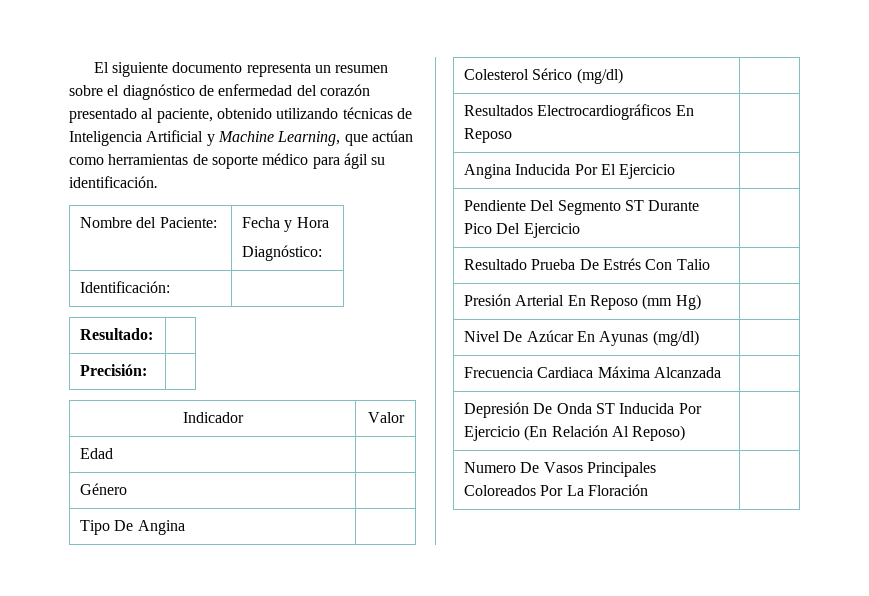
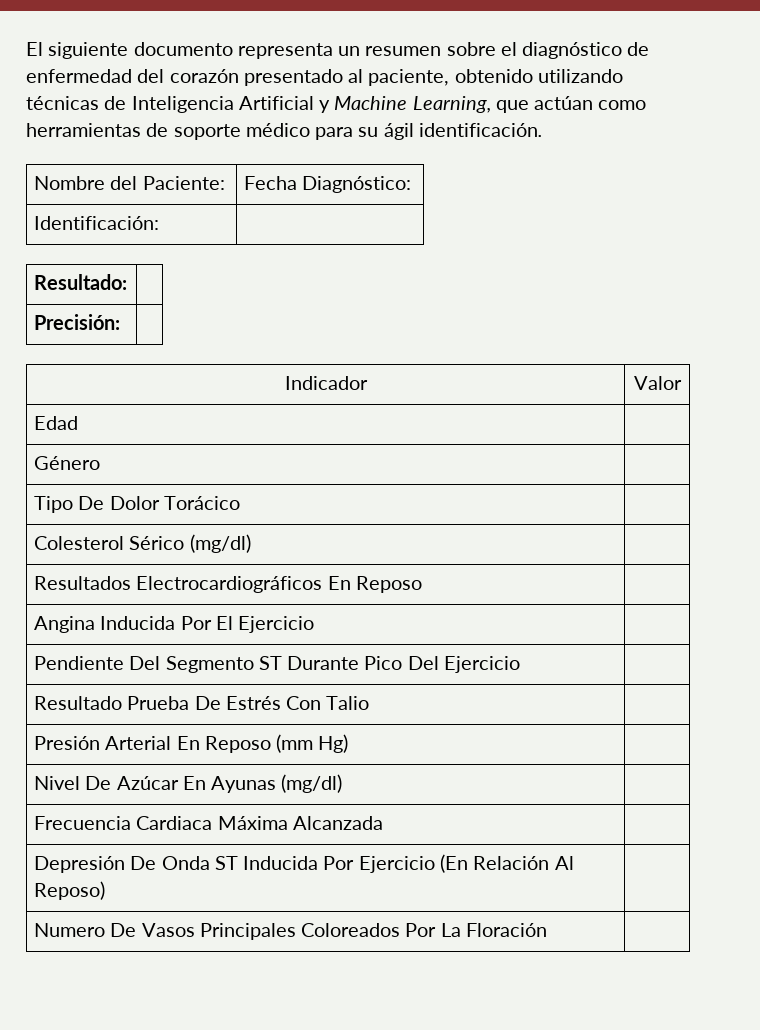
[343,153,386,169] ágil su -> [358,123,414,140] su ágil
[284,217,329,232] y Hora // -> (298, 183) none
[137,520,185,535] Angina -> [109,496,240,510] Dolor Torácico

